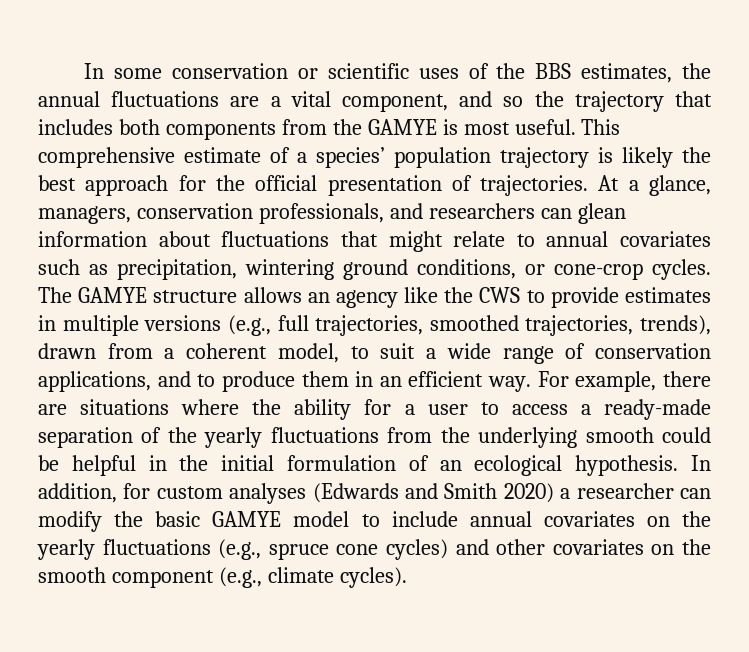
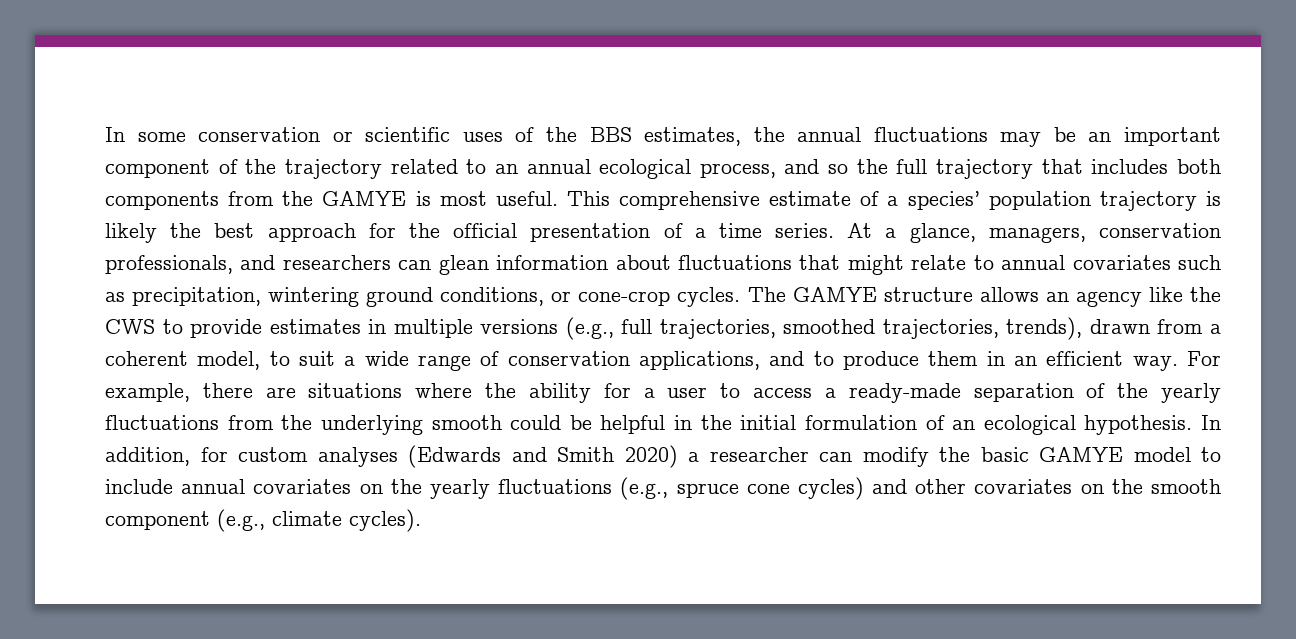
[230,91,448,112] are a vital component, -> [1000,127,1221,147] [105,159,776,179] may be an important component of the trajectory related to an annual ecological process,
(564, 99) none -> [896,159,928,174] full
[480,175,589,196] trajectories. -> [694,223,835,238] a time series.

